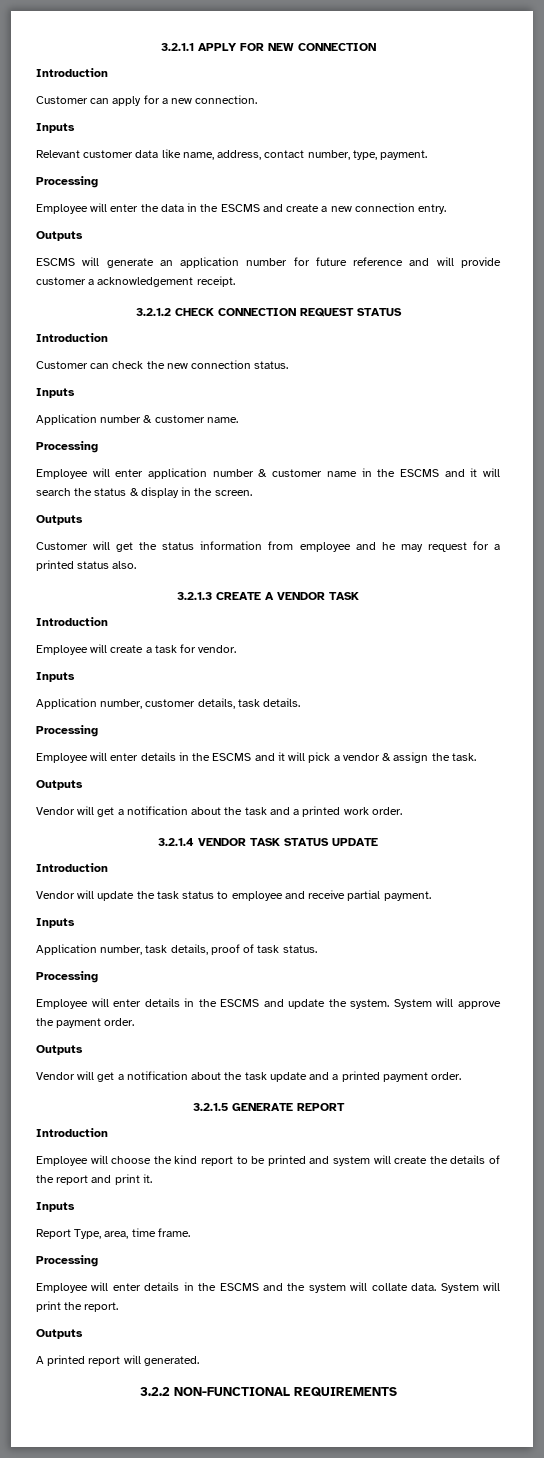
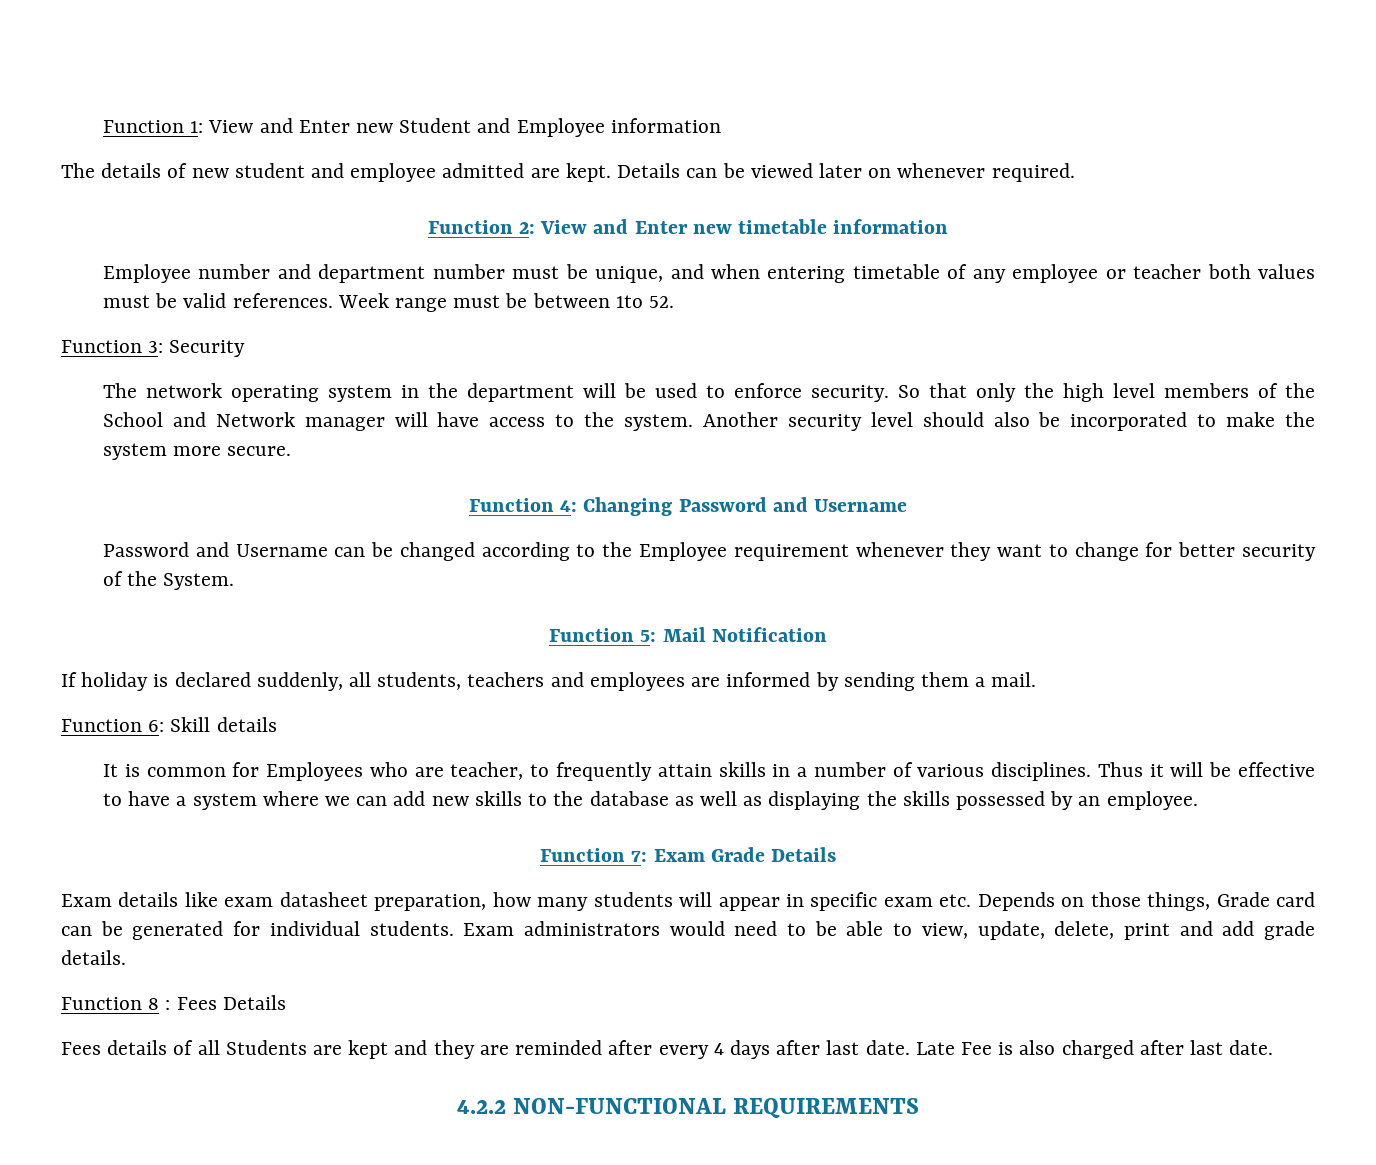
[160,43,376,51] [36,68,108,77] [36,95,258,106] [36,123,75,133] [36,149,428,160] [36,176,98,188] [36,203,447,214] [36,231,83,241] [36,257,501,268] [36,276,235,287] [135,308,402,317] [36,333,108,342] [36,360,289,369] [36,388,75,398] [36,414,238,425] [36,441,98,453] [36,468,500,479] [36,487,252,498] [36,515,83,525] [36,541,501,552] [36,560,137,571] [177,592,359,600] [36,617,108,626] [36,644,237,655] [36,672,75,682] [36,698,301,709] [36,725,98,737] [36,752,476,763] [36,780,83,790] [36,806,402,817] [158,838,378,846] [36,863,108,872] [36,890,431,901] [36,918,75,928] [36,944,317,955] [36,971,98,983] [36,998,502,1009] [36,1018,135,1028] [36,1045,83,1055] [36,1071,462,1082] [192,1103,345,1111] [36,1128,108,1137] [36,1155,501,1166] [36,1174,152,1185] [36,1202,75,1212] [36,1228,190,1239] [36,1255,98,1267] [36,1282,500,1293] [36,1301,119,1312] [36,1329,83,1339] [36,1355,199,1366] [139,1387,170,1396] 3.2.1.1 APPLY FOR NEW CONNECTION // Introduction // Customer can apply for a new connection. // Inputs // Relevant customer data like name, address, contact number, type, payment. // Processing // Employee will enter the data in the ESCMS and create a new connection entry. // Outputs // ESCMS will generate an application number for future reference and will provide customer a acknowledgement receipt. // 3.2.1.2 CHECK CONNECTION REQUEST STATUS // Introduction // Customer can check the new connection status. // Inputs // Application number & customer name. // Processing // Employee will enter application number & customer name in the ESCMS and it will search the status & display in the screen. // Outputs // Customer will get the status information from employee and he may request for a printed status also. // 3.2.1.3 CREATE A VENDOR TASK // Introduction // Employee will create a task for vendor. // Inputs // Application number, customer details, task details. // Processing // Employee will enter details in the ESCMS and it will pick a vendor & assign the task. // Outputs // Vendor will get a notification about the task and a printed work order. // 3.2.1.4 VENDOR TASK STATUS UPDATE // Introduction // Vendor will update the task status to employee and receive partial payment. // Inputs // Application number, task details, proof of task status. // Processing // Employee will enter details in the ESCMS and update the system. System will approve the payment order. // Outputs // Vendor will get a notification about the task update and a printed payment order. // 3.2.1.5 GENERATE REPORT // Introduction // Employee will choose the kind report to be printed and system will create the details of the report and print it. // Inputs // Report Type, area, time frame. // Processing // Employee will enter details in the ESCMS and the system will collate data. System will print the report. // Outputs // A printed report will generated. // 3.2.2 -> [103,118,721,137] [61,163,1075,182] [427,219,949,234] [103,264,1315,283] [103,293,675,312] [61,340,246,357] [103,383,1316,402] [103,412,1315,431] [103,443,292,460] [468,497,908,516] [103,542,1317,561] [103,571,235,590] [549,627,827,642] [61,672,1037,691] [61,717,277,732] [103,762,1316,781] [103,791,1198,810] [540,847,836,862] [61,892,1316,911] [61,921,1316,940] [61,950,126,965] [61,995,286,1010] [61,1040,1274,1059] [456,1100,506,1114] Function 1: View and Enter new Student and Employee information // The details of new student and employee admitted are kept. Details can be viewed later on whenever required. // Function 2: View and Enter new timetable information // Employee number and department number must be unique, and when entering timetable of any employee or teacher both values must be valid references. Week range must be between 1to 52. // Function 3: Security // The network operating system in the department will be used to enforce security. So that only the high level members of the School and Network manager will have access to the system. Another security level should also be incorporated to make the system more secure. // Function 4: Changing Password and Username // Password and Username can be changed according to the Employee requirement whenever they want to change for better security of the System. // Function 5: Mail Notification // If holiday is declared suddenly, all students, teachers and employees are informed by sending them a mail. // Function 6: Skill details // It is common for Employees who are teacher, to frequently attain skills in a number of various disciplines. Thus it will be effective to have a system where we can add new skills to the database as well as displaying the skills possessed by an employee. // Function 7: Exam Grade Details // Exam details like exam datasheet preparation, how many students will appear in specific exam etc. Depends on those things, Grade card can be generated for individual students. Exam administrators would need to be able to view, update, delete, print and add grade details. // Function 8 : Fees Details // Fees details of all Students are kept and they are reminded after every 4 days after last date. Late Fee is also charged after last date. // 4.2.2

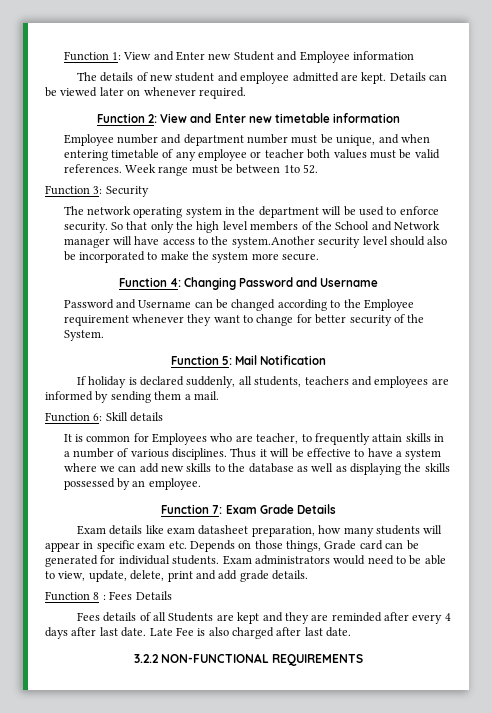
[624,412,778,431] system. Another -> [231,236,315,248] system.Another
[456,1100,506,1114] 4.2.2 -> [133,654,159,663] 3.2.2

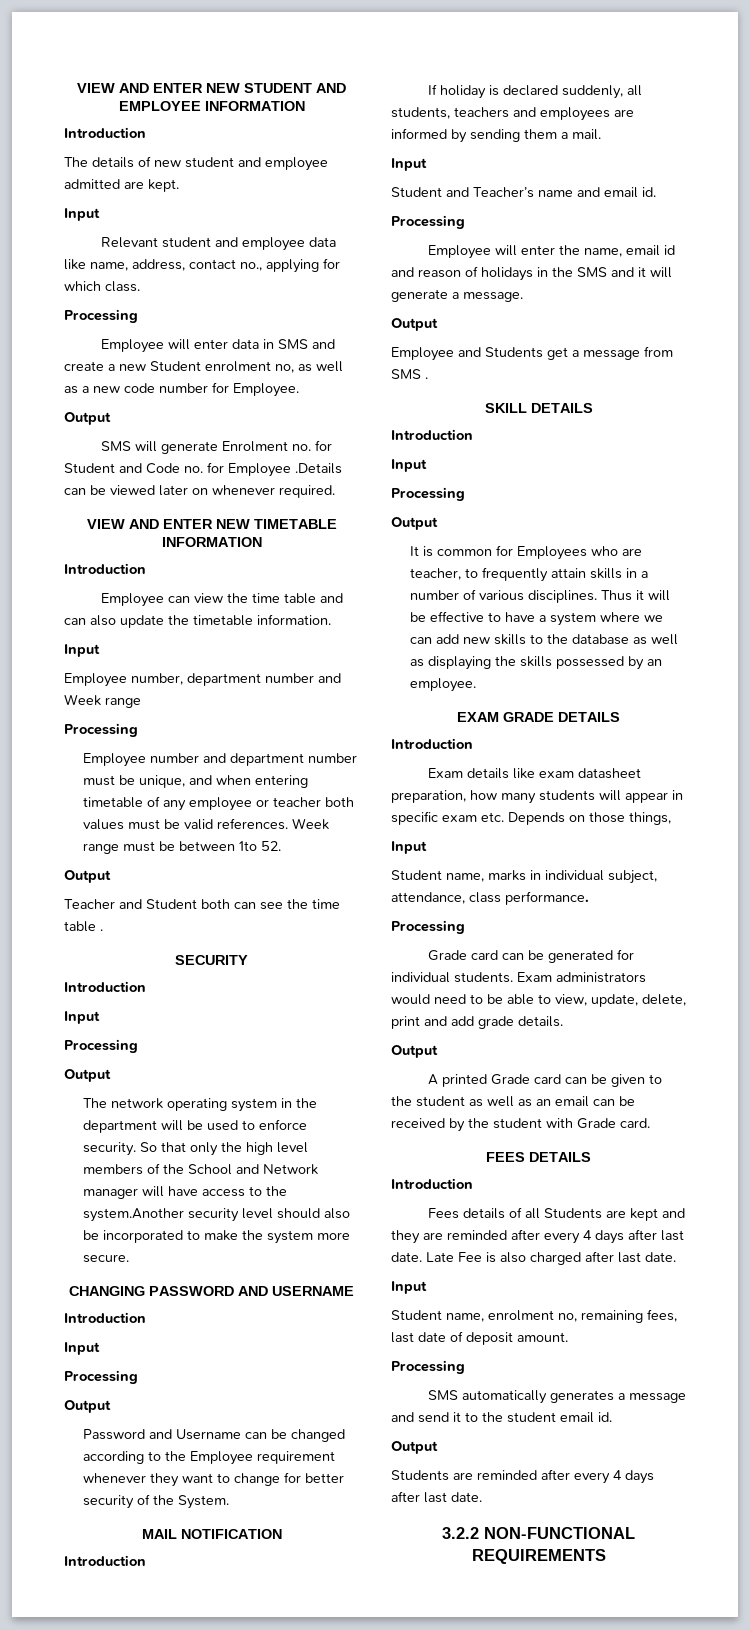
[63,51,414,63] Function 1: View and Enter new Student and Employee information -> [77,83,346,93] [118,101,305,111] [64,127,146,138] VIEW AND ENTER NEW STUDENT AND EMPLOYEE INFORMATION // Introduction
[389,72,426,81] Details -> [64,208,100,221] [100,237,336,251] [64,258,340,273] [64,281,140,292] [64,309,138,323] [100,339,335,353] [64,361,343,373] [64,382,299,397] [64,412,111,425] [100,440,332,454] [64,462,342,477] // Input // Relevant student and employee data like name, address, contact no., applying for which class. // Processing // Employee will enter data in SMS and create a new Student enrolment no, as well as a new code number for Employee. // Output // SMS will generate Enrolment no. for Student and Code no. for Employee .Details
[97,113,400,123] Function 2: View and Enter new timetable information -> [86,519,337,529] [161,537,262,547] [64,563,146,574] [100,593,343,607] [64,614,331,628] [64,644,100,657] [64,673,341,687] [64,694,141,708] [64,723,138,737] VIEW AND ENTER NEW TIMETABLE INFORMATION // Introduction // Employee can view the time table and can also update the timetable information. // Input // Employee number, department number and Week range // Processing
[45,185,149,197] Function 3: Security -> [64,870,111,883] [64,899,340,910] [64,921,103,932] [175,955,248,965] [64,981,146,992] [64,1011,100,1024] [64,1039,138,1053] [64,1069,111,1082] Output // Teacher and Student both can see the time table . // SECURITY // Introduction // Input // Processing // Output
[118,277,379,290] Function 4: Changing Password and Username -> [69,1286,354,1296] [64,1312,146,1323] [64,1342,100,1355] [64,1370,138,1384] [64,1400,111,1413] CHANGING PASSWORD AND USERNAME // Introduction // Input // Processing // Output
[170,355,327,365] Function 5: Mail Notification -> [141,1529,282,1539] [64,1555,146,1566] MAIL NOTIFICATION // Introduction
[45,412,164,422] Function 6: Skill details -> [391,158,427,171] [391,187,656,198] [391,215,465,229] [427,245,675,259] [391,266,672,281] [391,289,523,302] [391,318,438,331] [391,346,673,361] [391,369,428,379] [484,403,593,413] [391,429,473,440] [391,459,427,472] [391,487,465,501] [391,517,438,530] Input // Student and Teacher’s name and email id. // Processing // Employee will enter the name, email id and reason of holidays in the SMS and it will generate a message. // Output // Employee and Students get a message from SMS . // SKILL DETAILS // Introduction // Input // Processing // Output
[161,504,336,514] Function 7: Exam Grade Details -> [457,712,620,722] [391,738,473,749] EXAM GRADE DETAILS // Introduction
(321, 546) none -> [391,841,427,854] [391,870,657,884] [391,891,589,905] [391,920,465,934] // Input // Student name, marks in individual subject, attendance, class performance. // Processing //
[45,591,172,601] Function 8 : Fees Details -> [391,1045,438,1058] [427,1074,662,1087] [391,1096,635,1107] [391,1118,650,1132] [486,1152,591,1162] [391,1178,473,1189] Output // A printed Grade card can be given to the student as well as an email can be received by the student with Grade card. // FEES DETAILS // Introduction
(352, 632) none -> [391,1281,427,1294] [391,1309,677,1323] [391,1331,568,1345] [391,1360,465,1374] [427,1390,686,1404] [391,1412,612,1423] [391,1441,438,1454] [391,1469,654,1484] [391,1491,482,1503] // Input // Student name, enrolment no, remaining fees, last date of deposit amount. // Processing // SMS automatically generates a message and send it to the student email id. // Output // Students are reminded after every 4 days after last date.

